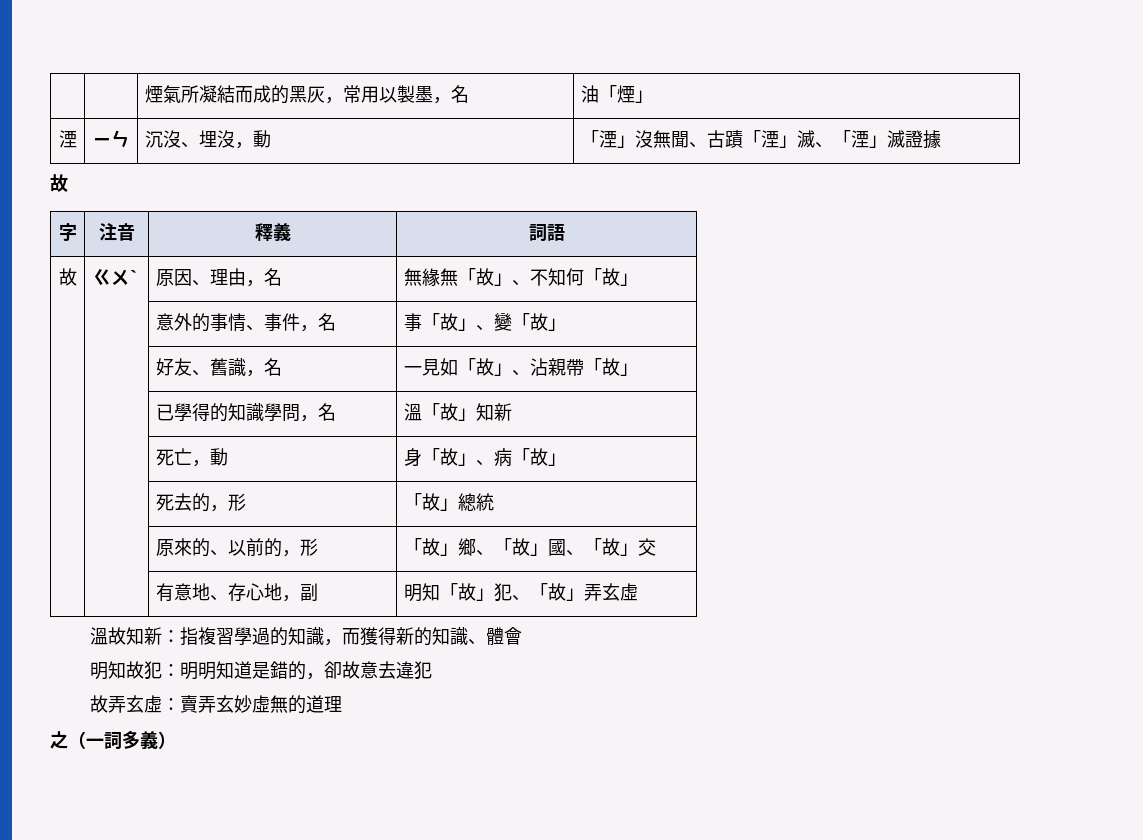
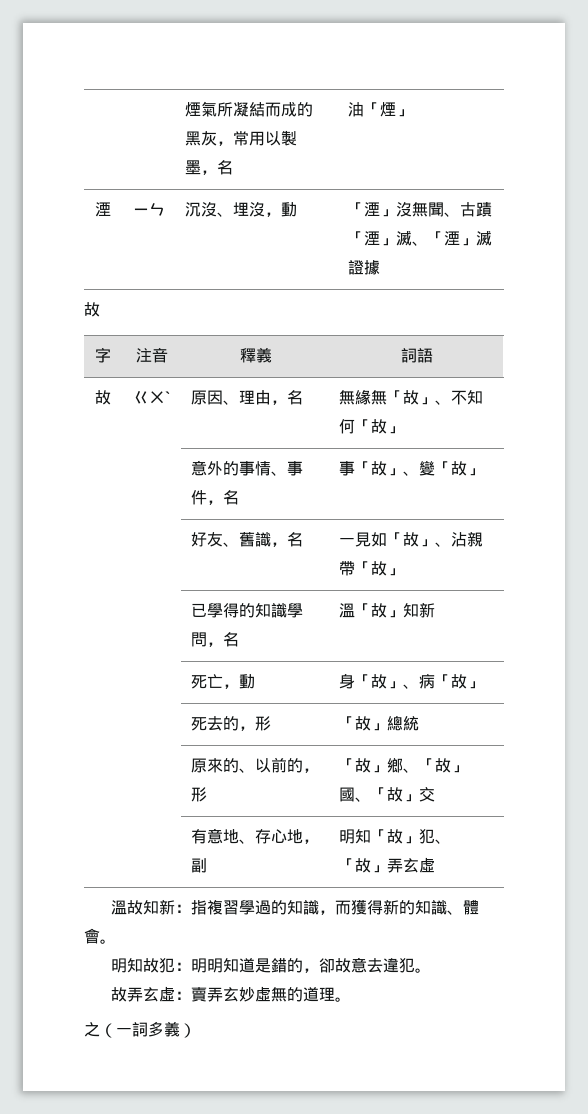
(523, 636) none -> [100,939,116,944] 。
(433, 670) none -> [415,968,432,973] 。
(343, 704) none -> [335,997,352,1002] 。

